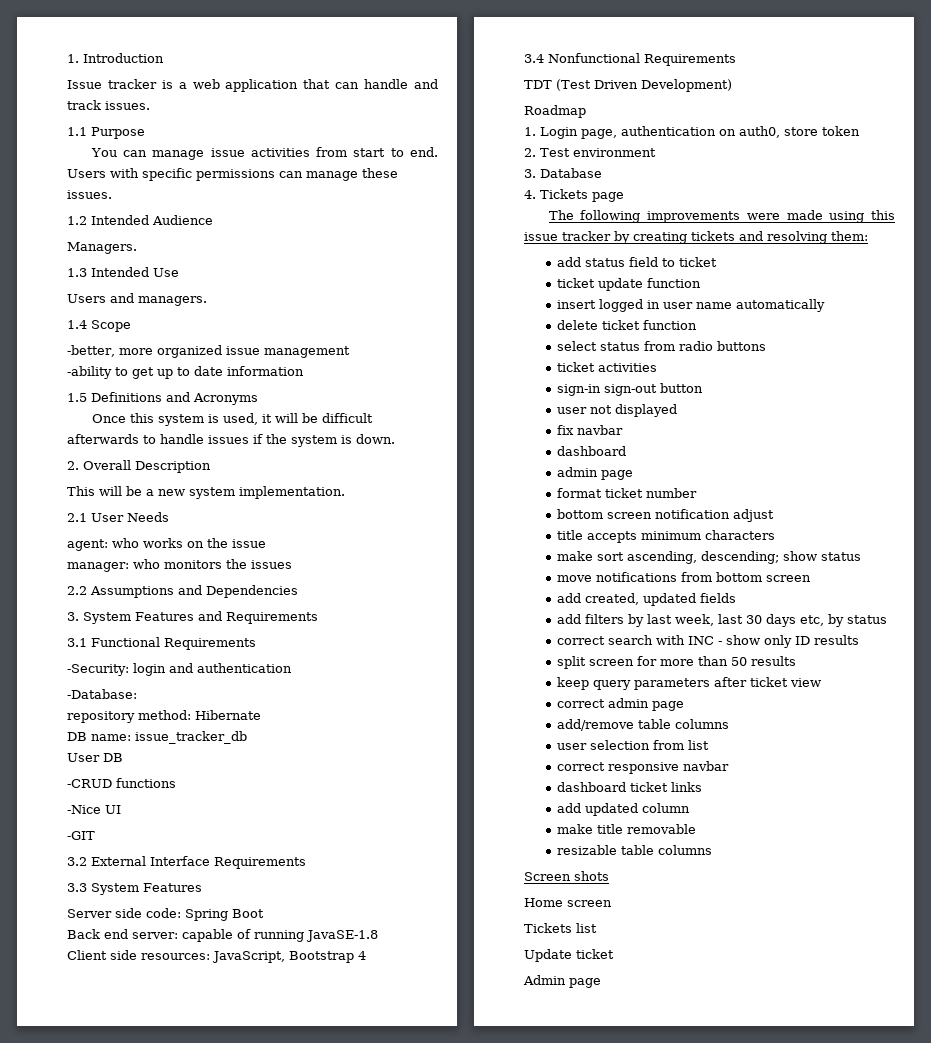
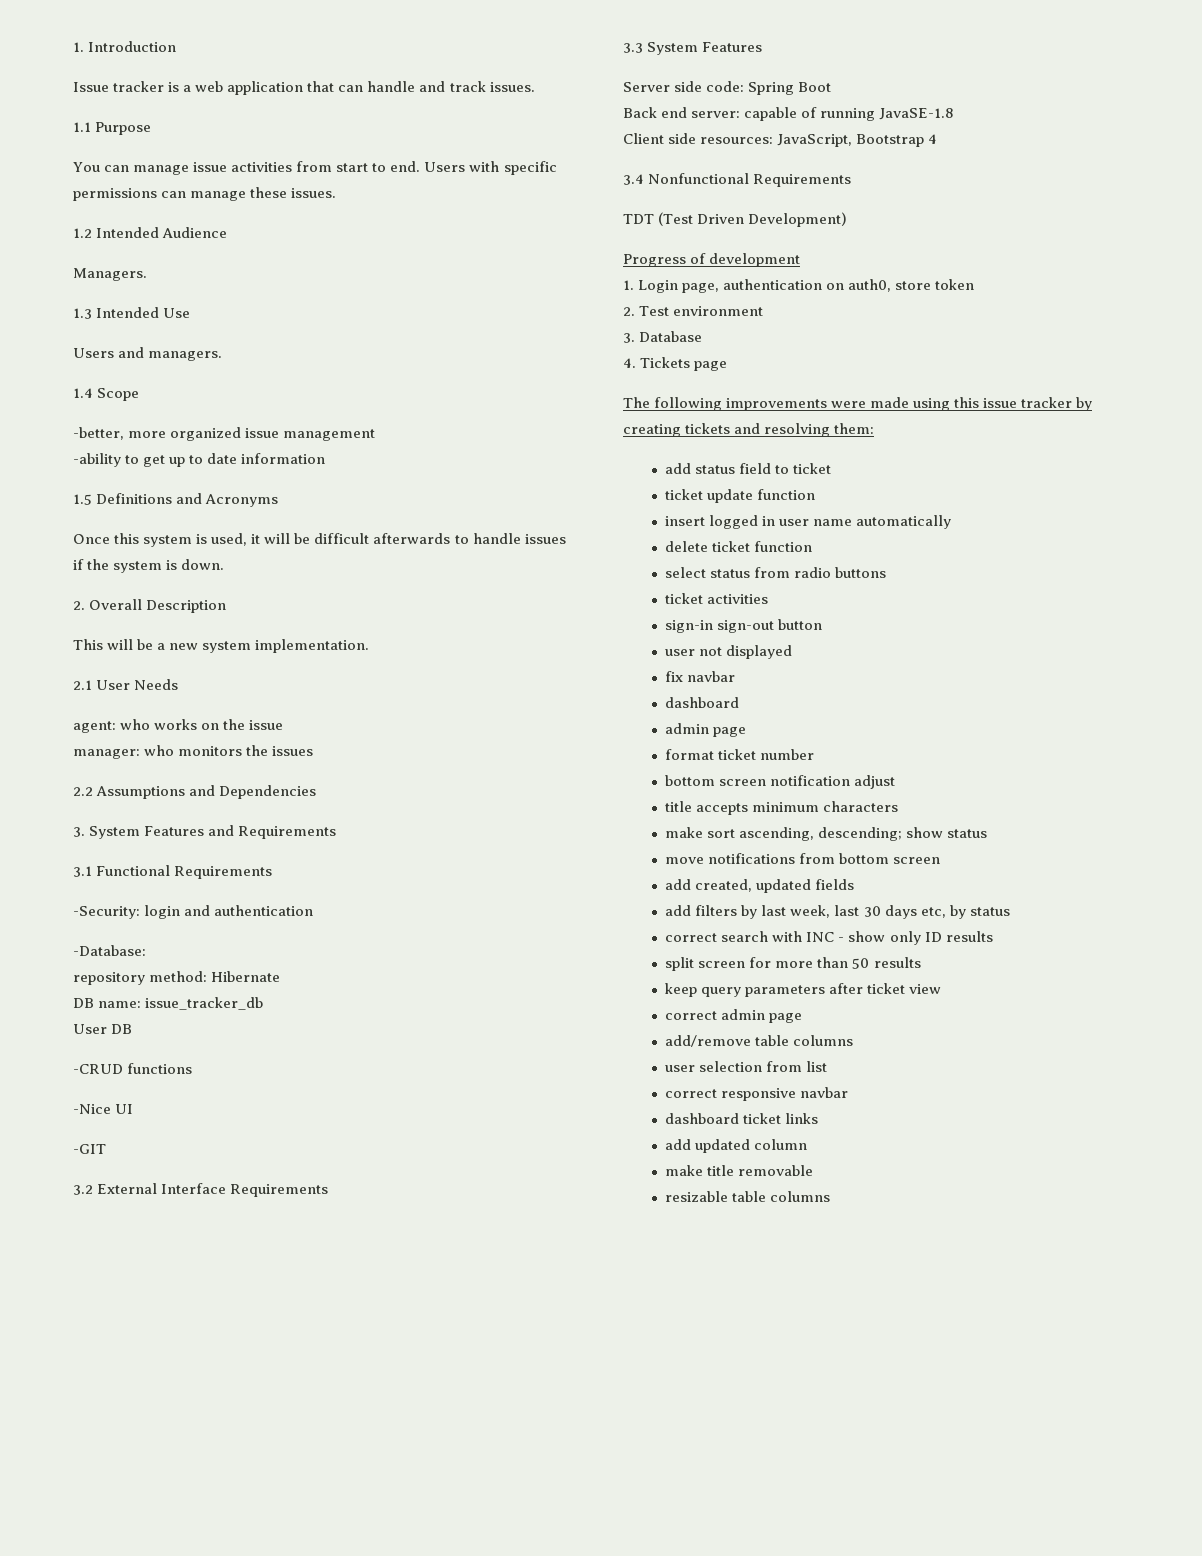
[524,105,586,118] Roadmap -> [623,253,801,267] Progress of development
[524,871,609,881] [524,898,612,907] [524,923,597,933] [524,949,614,962] [523,975,601,988] // Screen shots // Home screen // Tickets list // Update ticket // Admin page -> (831, 1196) none

